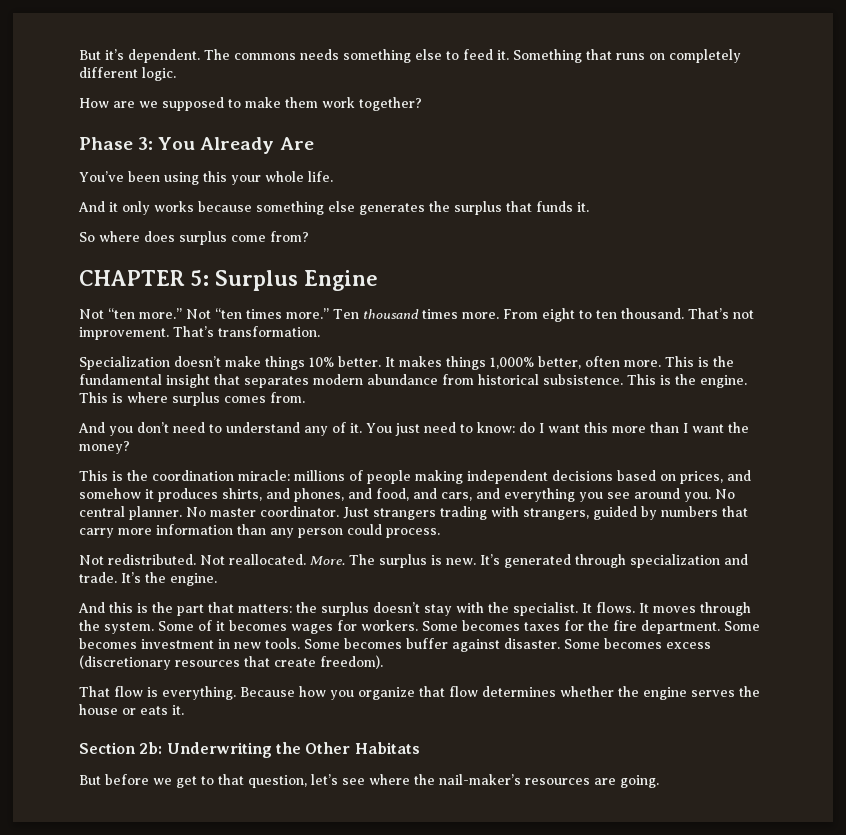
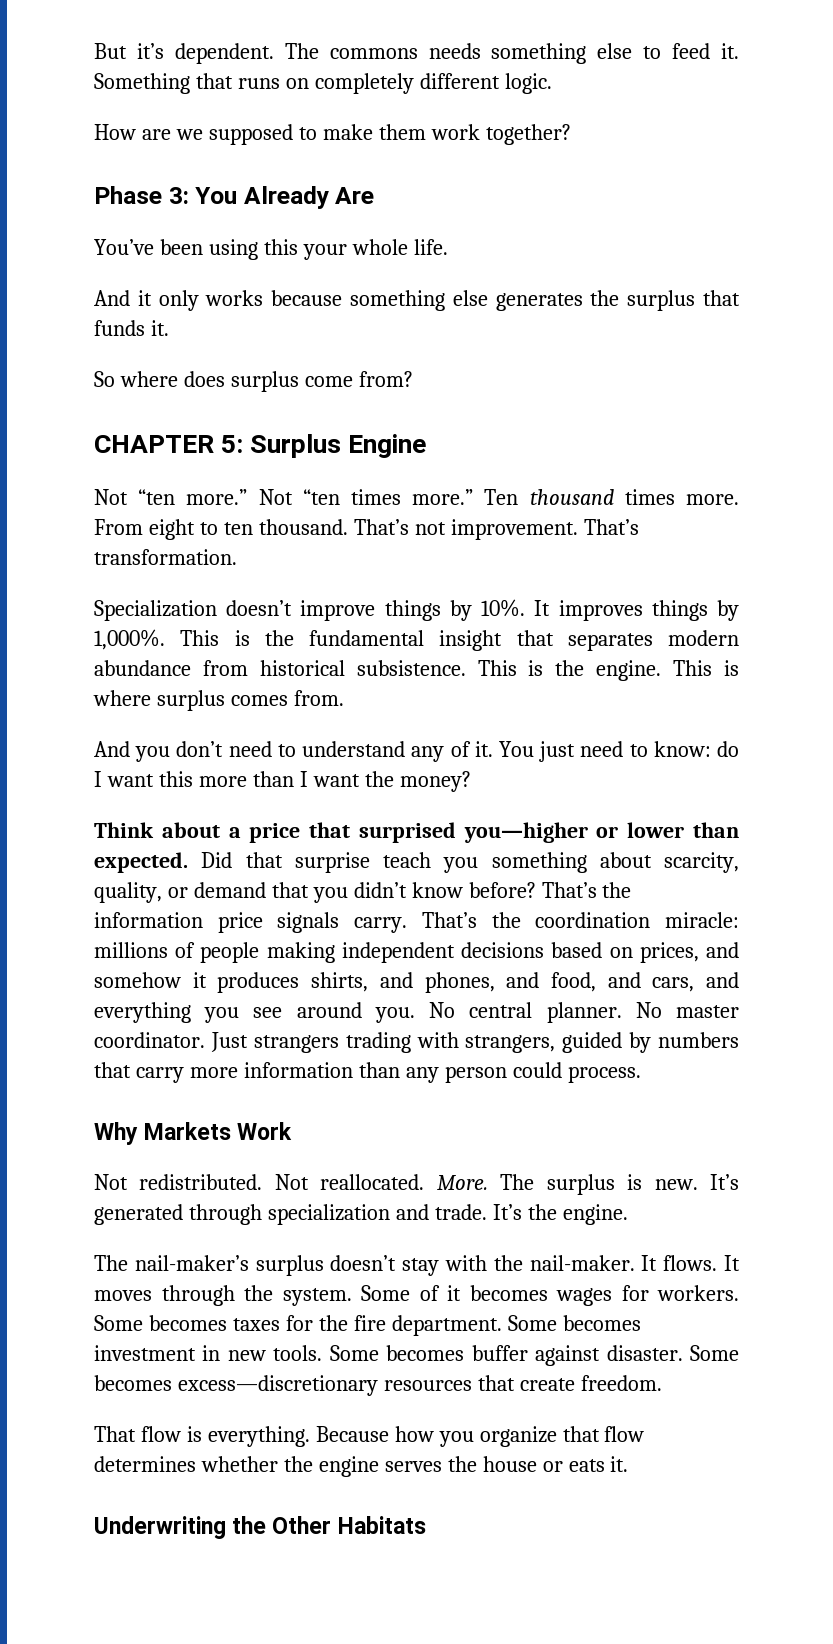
[225,356,661,370] make things 10% better. It makes things 1,000% better, often more. -> [300,599,739,621] [94,629,165,650] improve things by 10%. It improves things by 1,000%.
[79,470,123,481] This is -> [94,822,739,843] [94,852,739,873] [94,882,632,903] [94,912,477,933] Think about a price that surprised you—higher or lower than expected. Did that surprise teach you something about scarcity, quality, or demand that you didn’t know before? That’s the information price signals carry. That’s
(440, 533) none -> [94,1122,293,1145] // Why Markets Work
[78,602,317,616] And this is the part that matters: the -> [94,1255,249,1271] The nail-maker’s
[513,602,578,616] specialist. -> [529,1255,635,1271] nail-maker.
[666,642,711,649] [79,655,171,670] excess (discretionary -> [177,1375,378,1396] excess—discretionary
[320,655,383,669] freedom). -> [580,1375,662,1391] freedom.
[79,742,163,754] Section 2b: -> (629, 1464) none
[79,774,659,788] // But before we get to that question, let’s see where the nail-maker’s resources are going. -> (426, 1525) none

